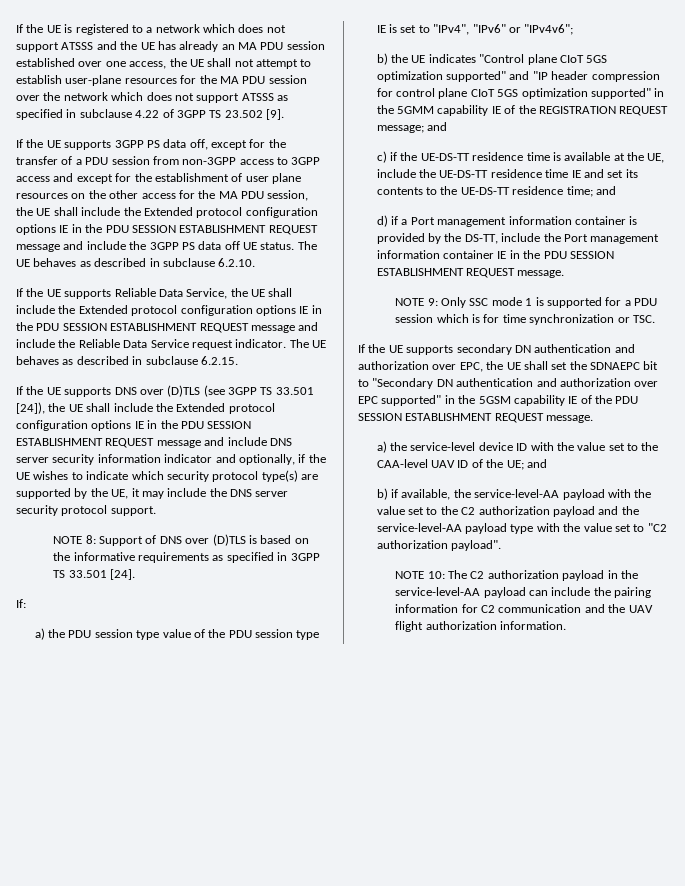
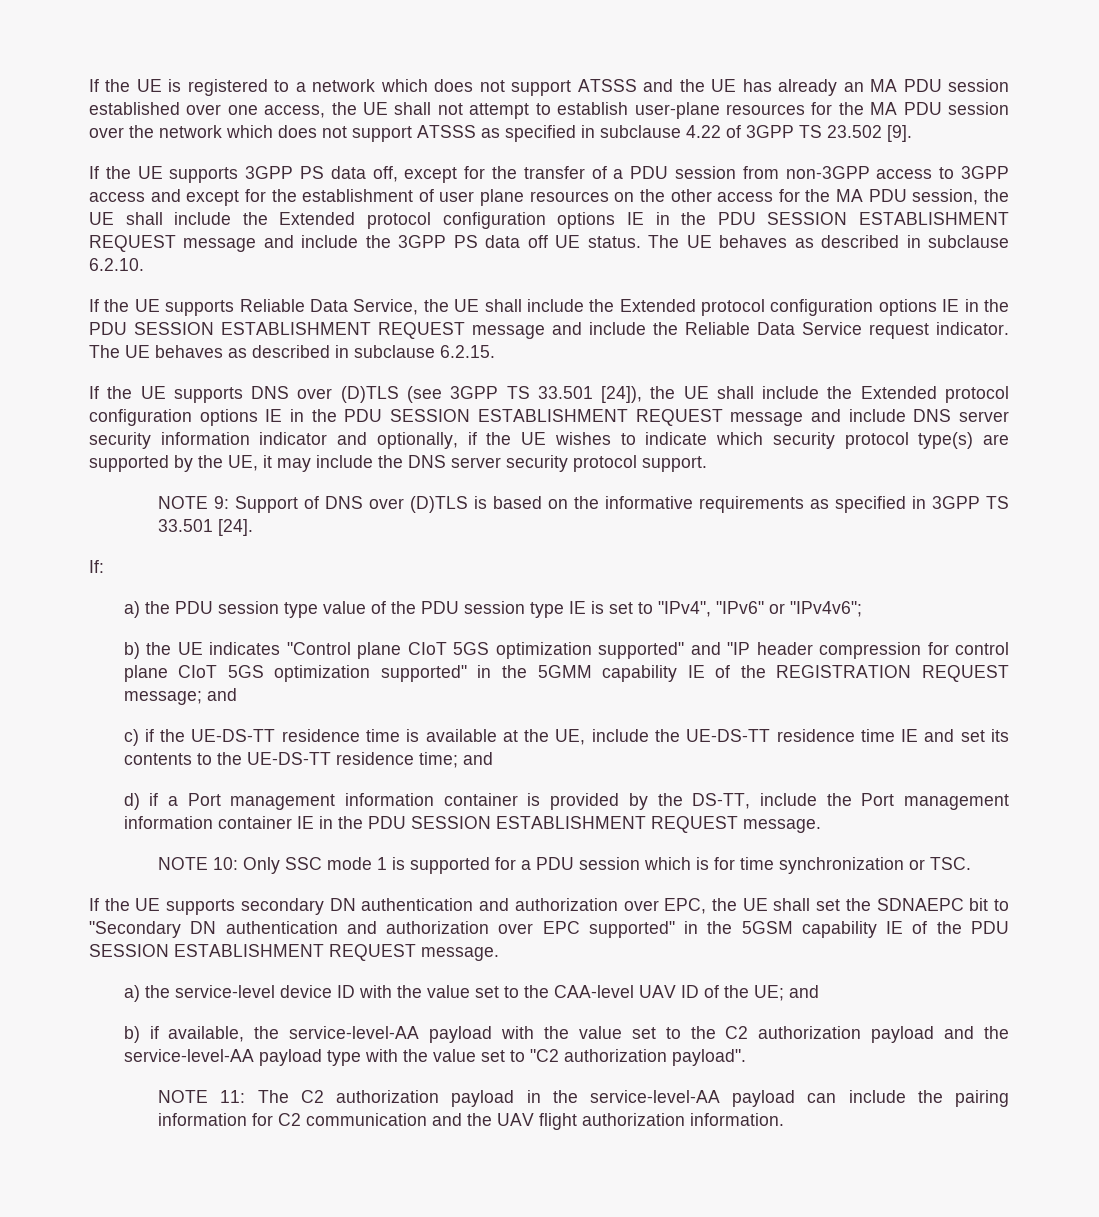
[85,535,96,544] 8: -> [214,496,230,509] 9:
[427,298,438,306] 9: -> [213,857,239,870] 10:
[427,571,445,579] 10: -> [220,1090,246,1103] 11:

